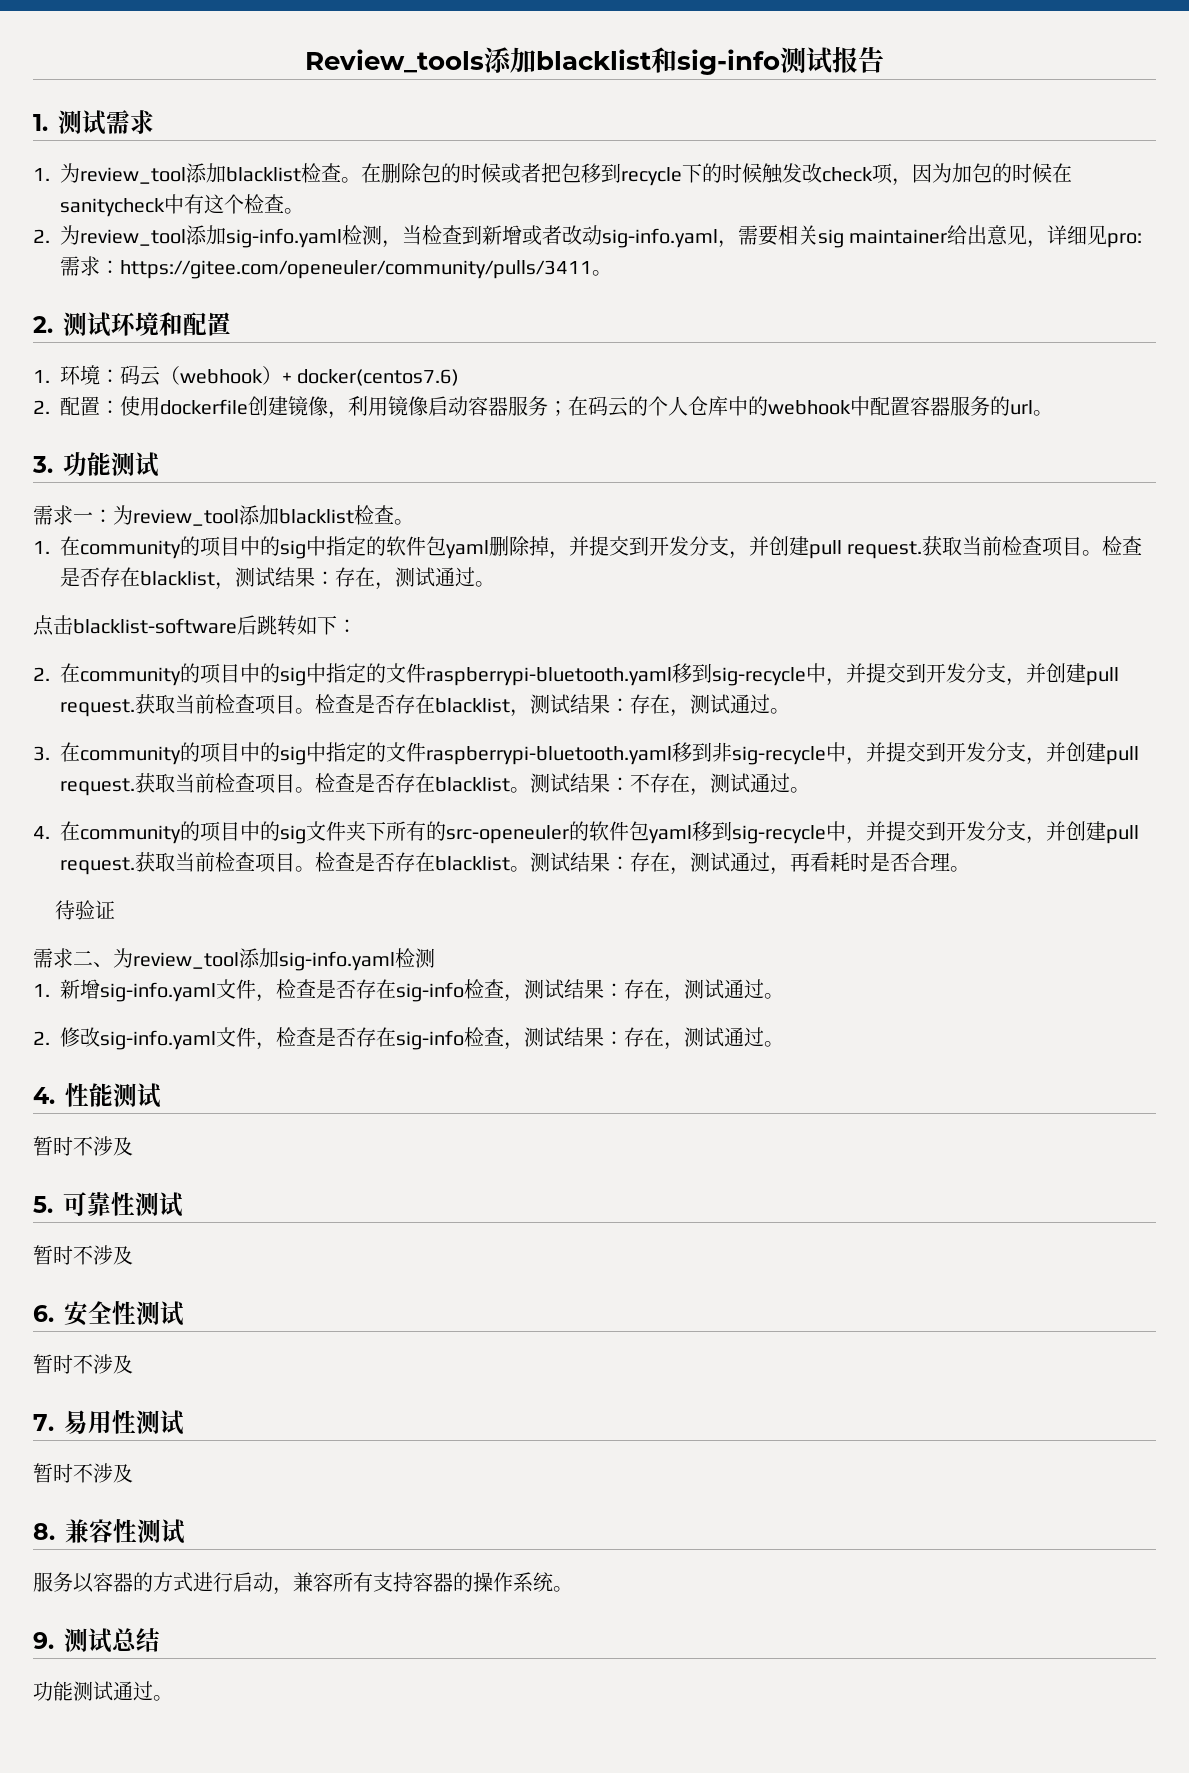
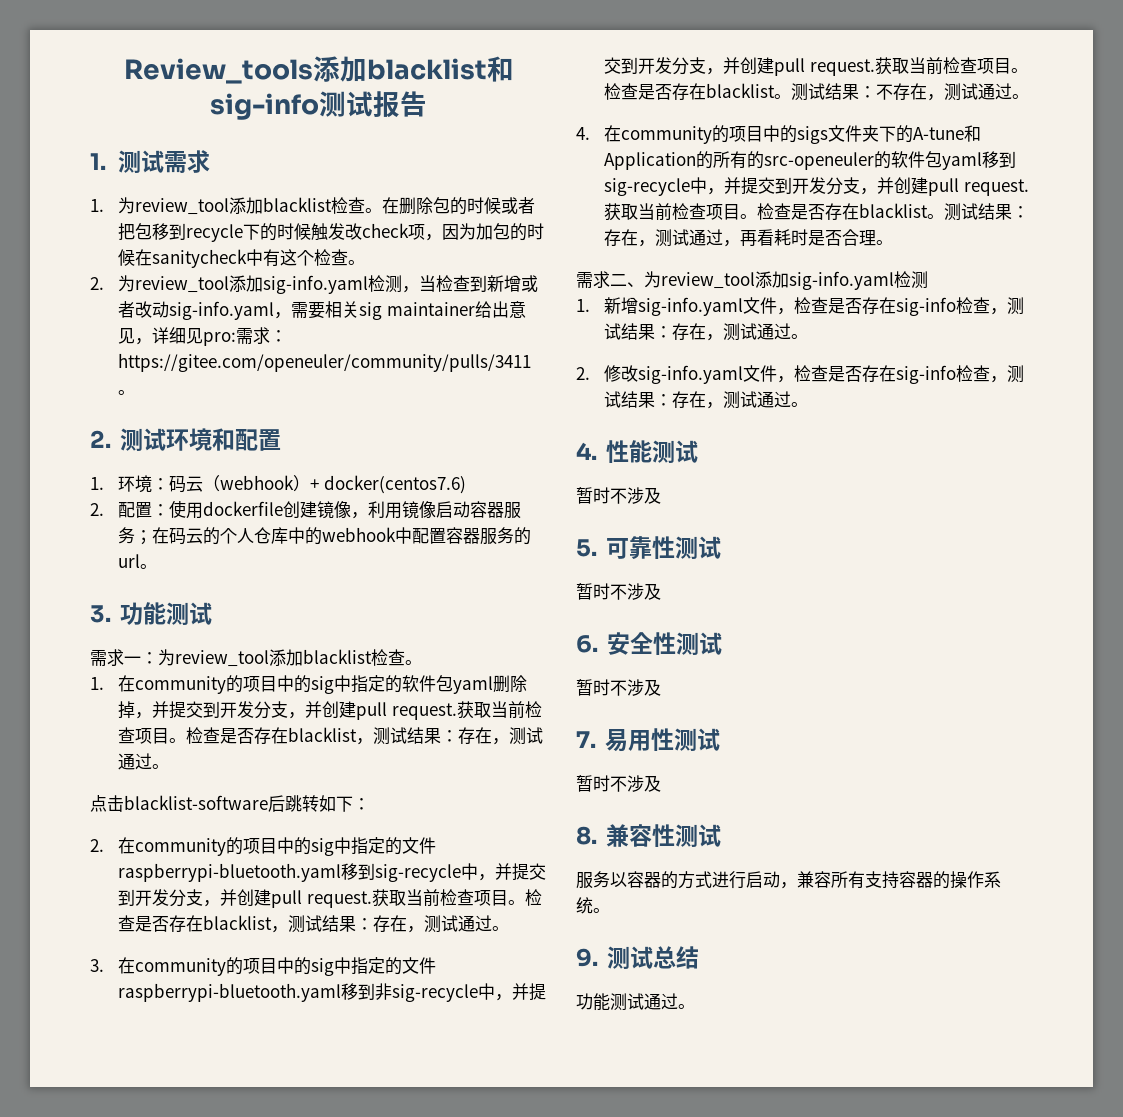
[280,825,306,844] sig -> [797,126,829,144] sigs
(386, 831) none -> [896,125,982,143] [604,151,714,170] 的A-tune和Application的
[55,900,116,920] // 待验证 -> (894, 242) none

